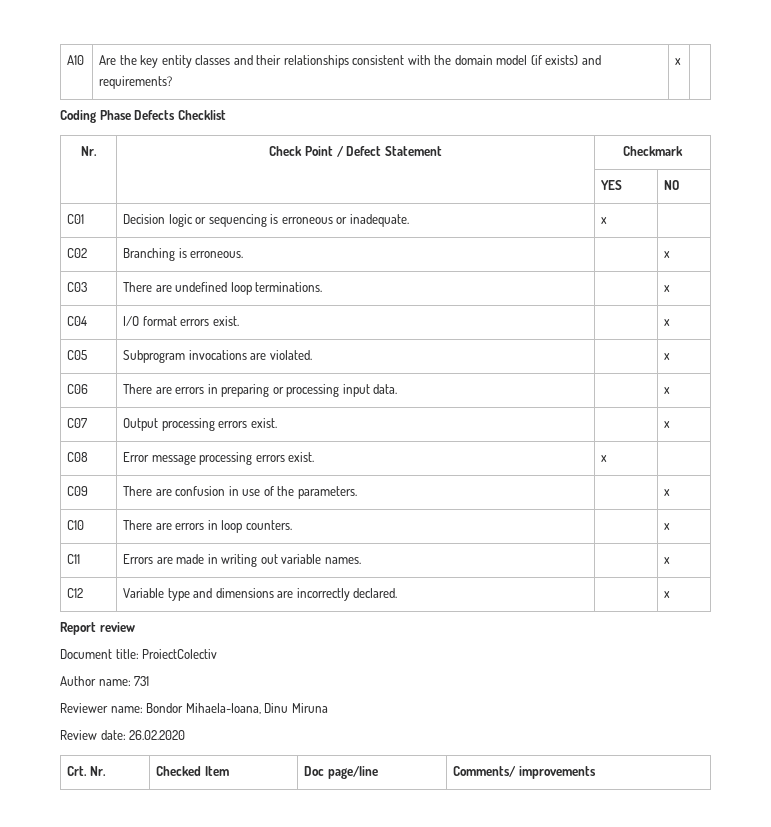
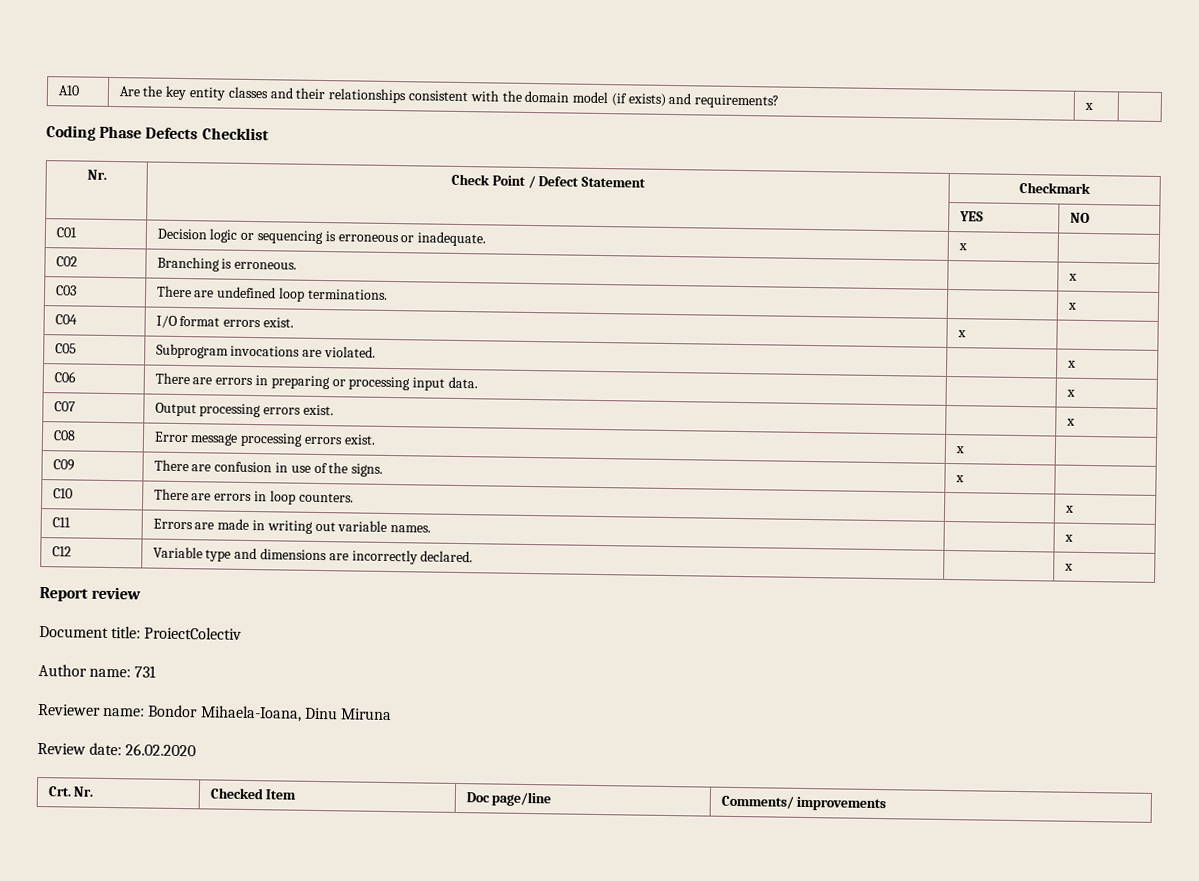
[664,319,671,326] | x -> [956,330,966,338] x |
[297,486,357,499] [664,489,671,496] parameters. | | x -> [351,463,384,477] [954,475,964,483] signs. | x |

